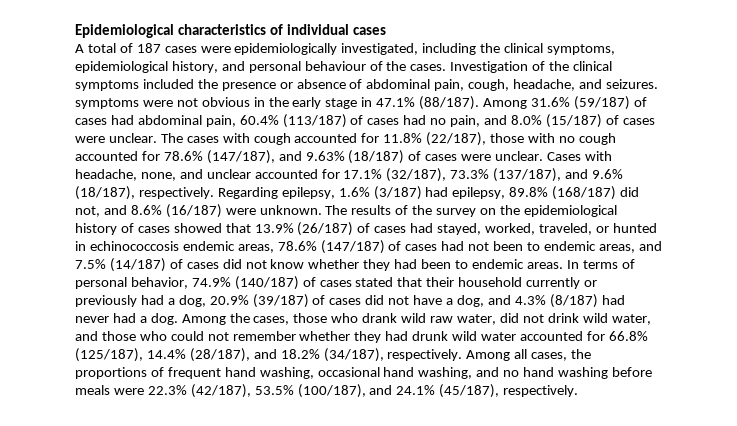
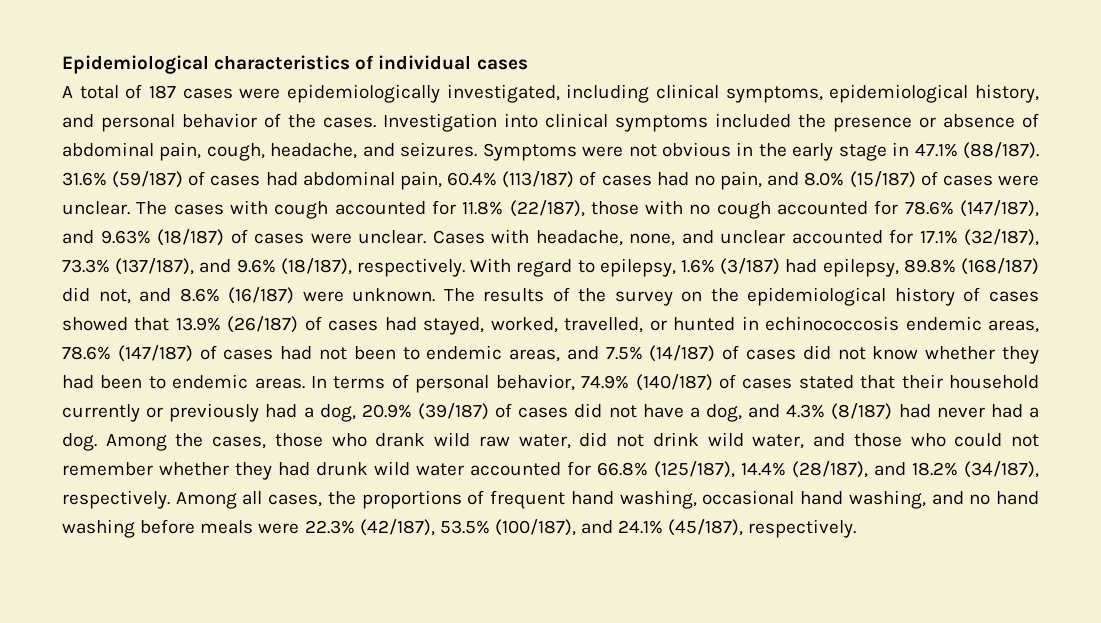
[480,43,501,53] the -> (650, 93) none
[304,61,366,71] behaviour -> [182,113,257,128] behavior
[532,61,570,71] of the -> [504,113,538,128] into
[75,98,139,109] symptoms -> [482,143,577,161] Symptoms
[483,98,528,109] Among -> (1039, 150) none
[217,187,278,199] Regarding -> [470,258,595,277] With regard to
[538,223,592,235] traveled, -> [564,317,644,333] travelled,

